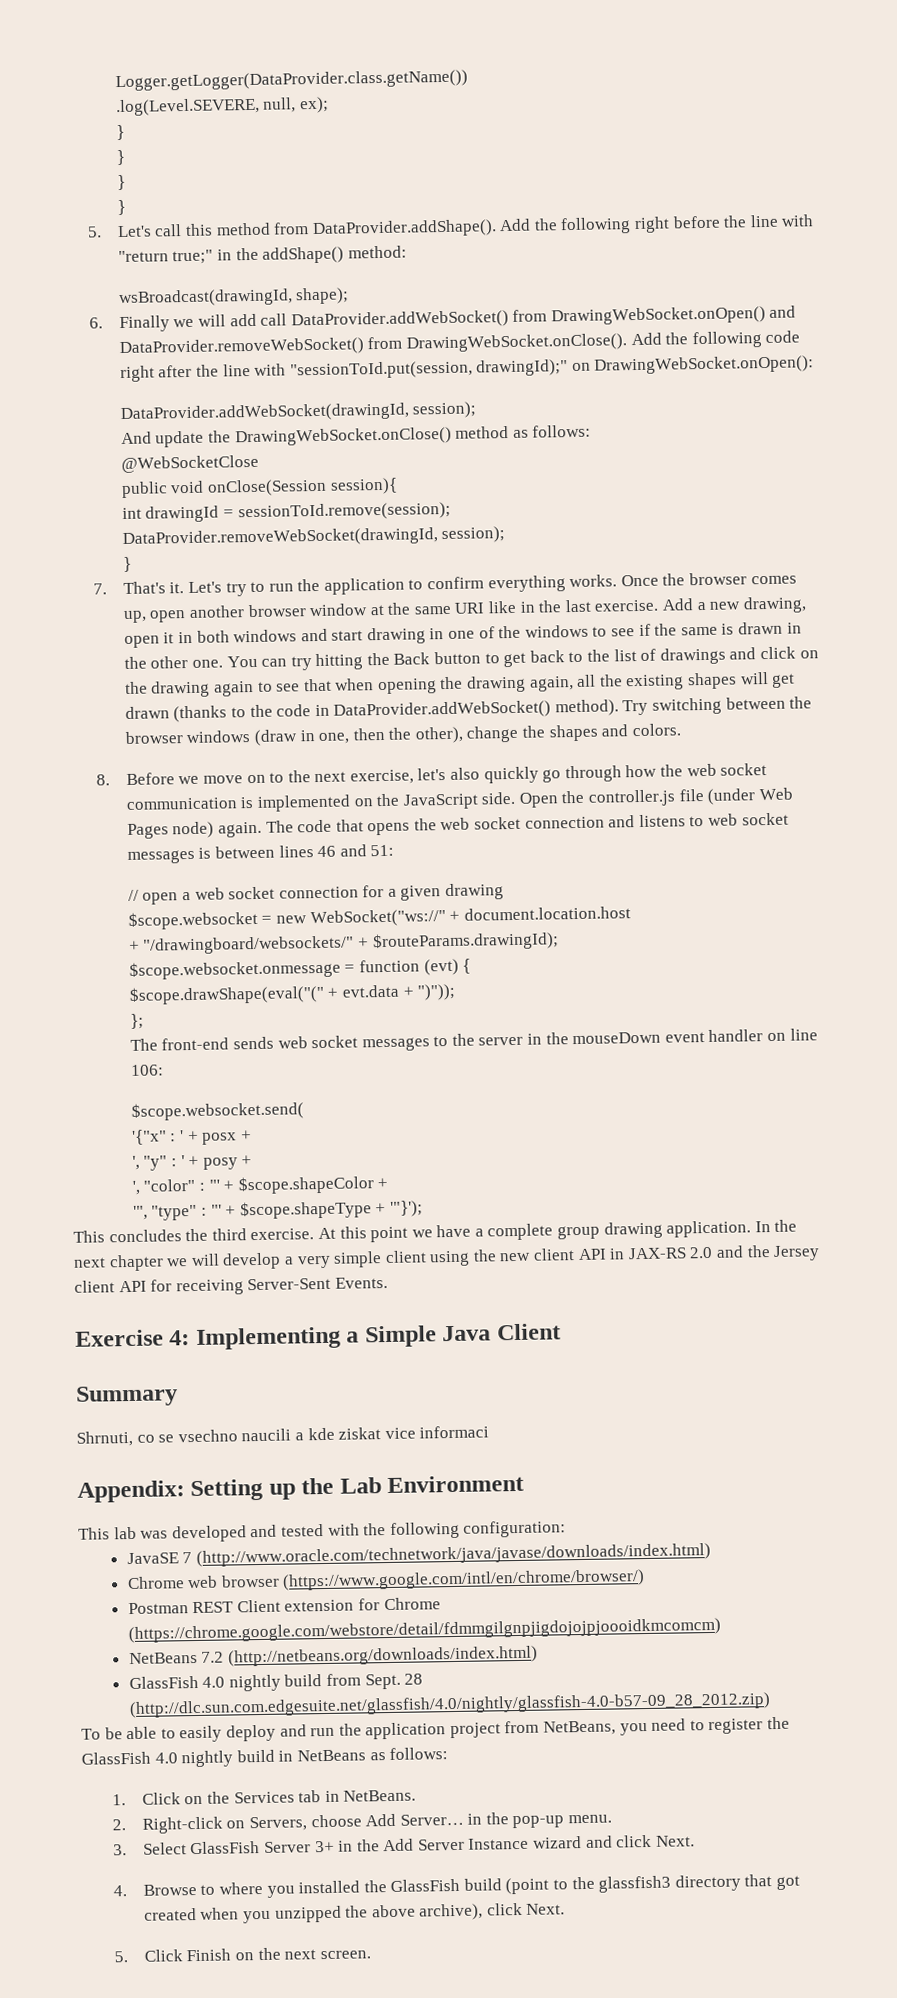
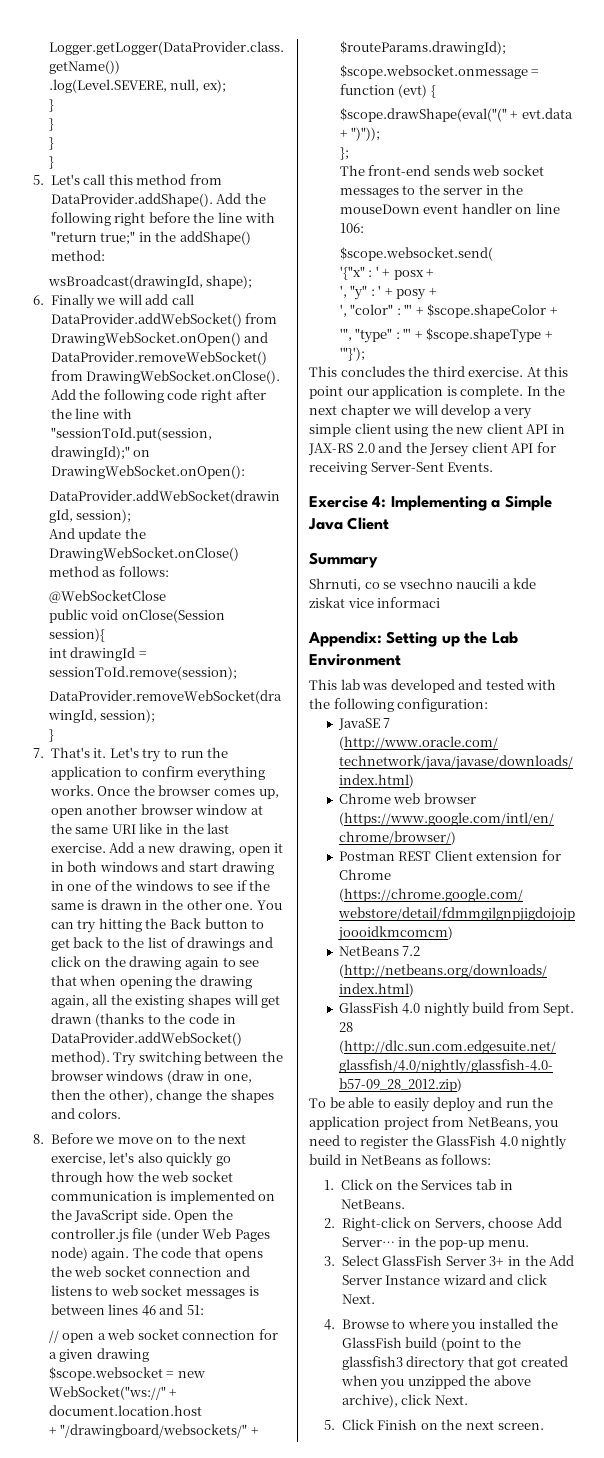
[411,1220,752,1241] we have a complete group drawing application. -> [346,385,524,399] our application is complete.

